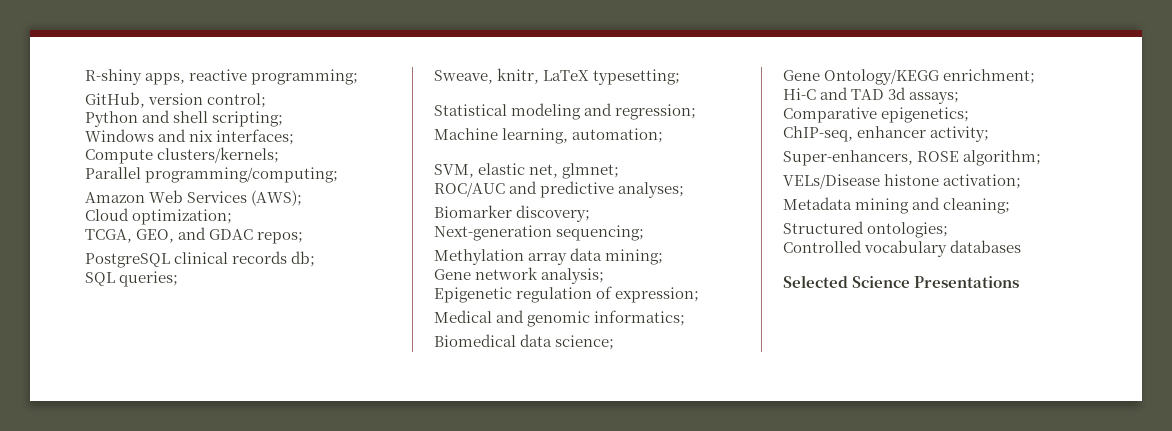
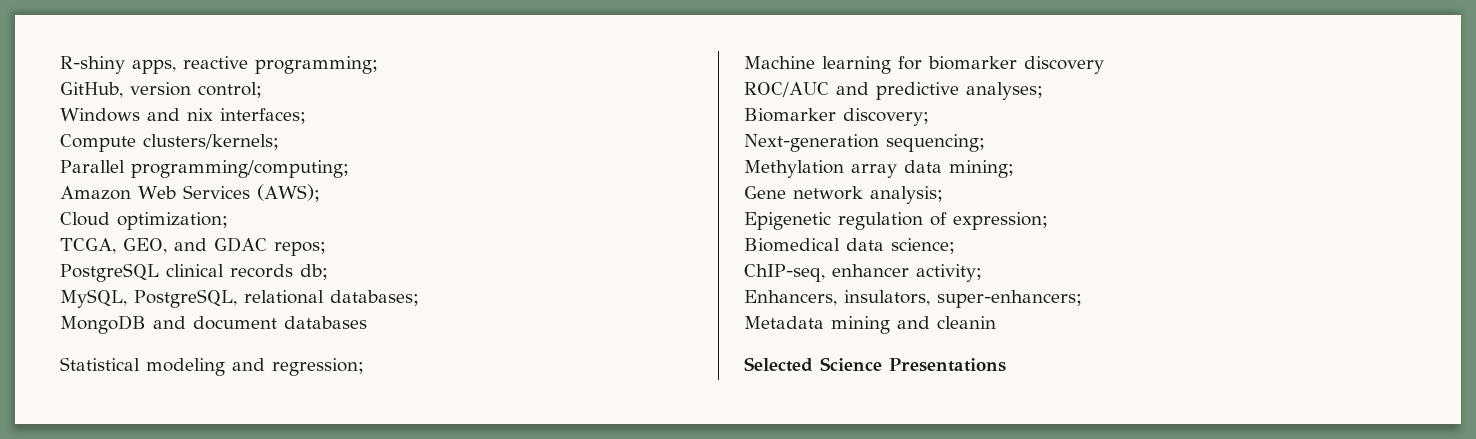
[85,110,284,127] // Python and shell scripting; -> (262, 90) none
[85,271,179,287] [434,68,681,85] SQL queries; // Sweave, knitr, LaTeX typesetting; -> [60,289,419,308] [60,315,367,334] MySQL, PostgreSQL, relational databases; // MongoDB and document databases
[502,128,664,144] [434,163,620,179] learning, automation; // SVM, elastic net, glmnet; -> [822,56,1104,74] learning for biomarker discovery
[434,310,686,327] // Medical and genomic informatics; -> (1048, 221) none
[783,69,1036,85] [783,87,960,104] [783,107,970,123] [783,126,990,142] [783,150,1042,166] [783,174,1022,189] [783,197,1011,214] [783,221,949,238] [783,240,1022,257] Gene Ontology/KEGG enrichment; // Hi-C and TAD 3d assays; // Comparative epigenetics; // ChIP-seq, enhancer activity; // Super-enhancers, ROSE algorithm; // VELs/Disease histone activation; // Metadata mining and cleaning; // Structured ontologies; // Controlled vocabulary databases -> [744,264,982,282] [744,290,1082,308] [744,316,996,334] ChIP-seq, enhancer activity; // Enhancers, insulators, super-enhancers; // Metadata mining and cleanin

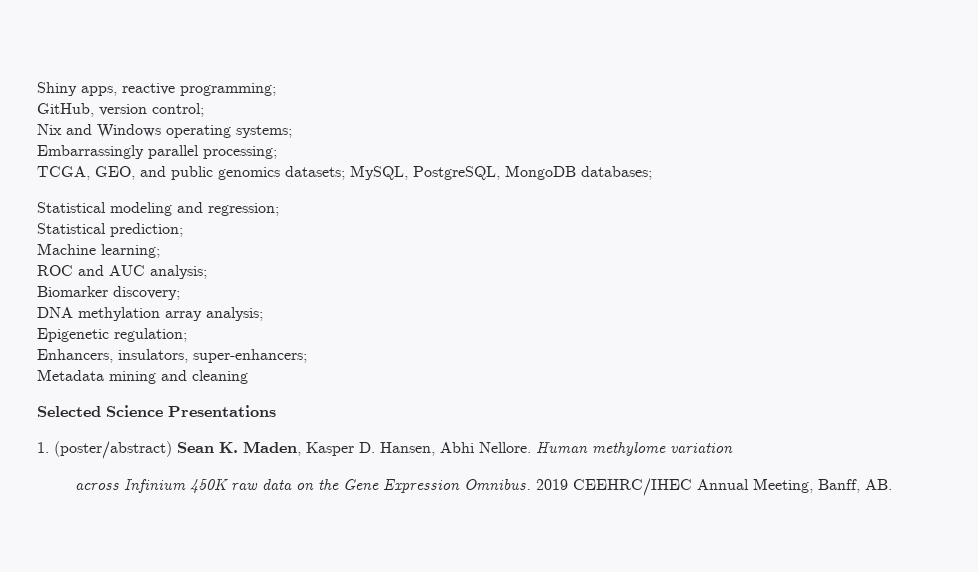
[60,56,125,74] R-shiny -> [37,82,77,96] Shiny
[60,108,306,124] [60,134,279,152] [60,160,349,178] [60,184,320,202] [60,212,228,230] [60,237,326,256] [60,263,328,282] Windows and nix interfaces; // Compute clusters/kernels; // Parallel programming/computing; // Amazon Web Services (AWS); // Cloud optimization; // TCGA, GEO, and GDAC repos; // PostgreSQL clinical records db; // -> [37,124,292,138] [37,145,277,159] [37,166,345,180] Nix and Windows operating systems; // Embarrassingly parallel processing; // TCGA, GEO, and public genomics datasets;
[244,290,324,304] relational -> [505,165,576,180] MongoDB
[60,315,367,334] // MongoDB and document databases -> (652, 173) none
(364, 367) none -> [37,223,183,237] // Statistical prediction;
[822,56,1104,74] [744,82,1043,100] [744,108,929,126] [744,134,985,152] [744,160,1014,178] [744,186,943,204] [744,212,1048,230] [744,238,955,254] [744,264,982,282] learning for biomarker discovery // ROC/AUC and predictive analyses; // Biomarker discovery; // Next-generation sequencing; // Methylation array data mining; // Gene network analysis; // Epigenetic regulation of expression; // Biomedical data science; // ChIP-seq, enhancer activity; -> [101,244,160,258] [37,265,207,279] [37,286,180,300] [37,307,263,321] [37,328,187,342] learning; // ROC and AUC analysis; // Biomarker discovery; // DNA methylation array analysis; // Epigenetic regulation;
[937,316,996,329] cleanin -> [192,370,248,384] cleaning
(1006, 365) none -> [37,441,733,459] [74,478,892,496] // 1. (poster/abstract) Sean K. Maden, Kasper D. Hansen, Abhi Nellore. Human methylome variation // across Infinium 450K raw data on the Gene Expression Omnibus. 2019 CEEHRC/IHEC Annual Meeting, Banff, AB.

